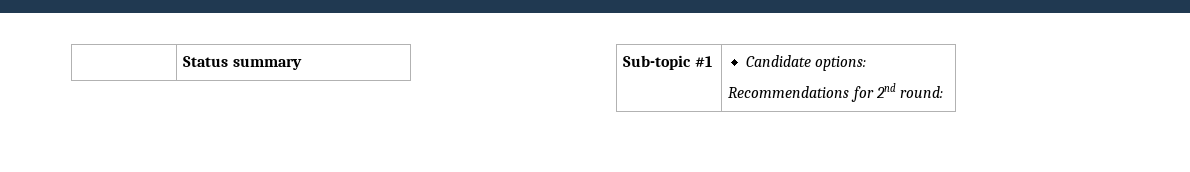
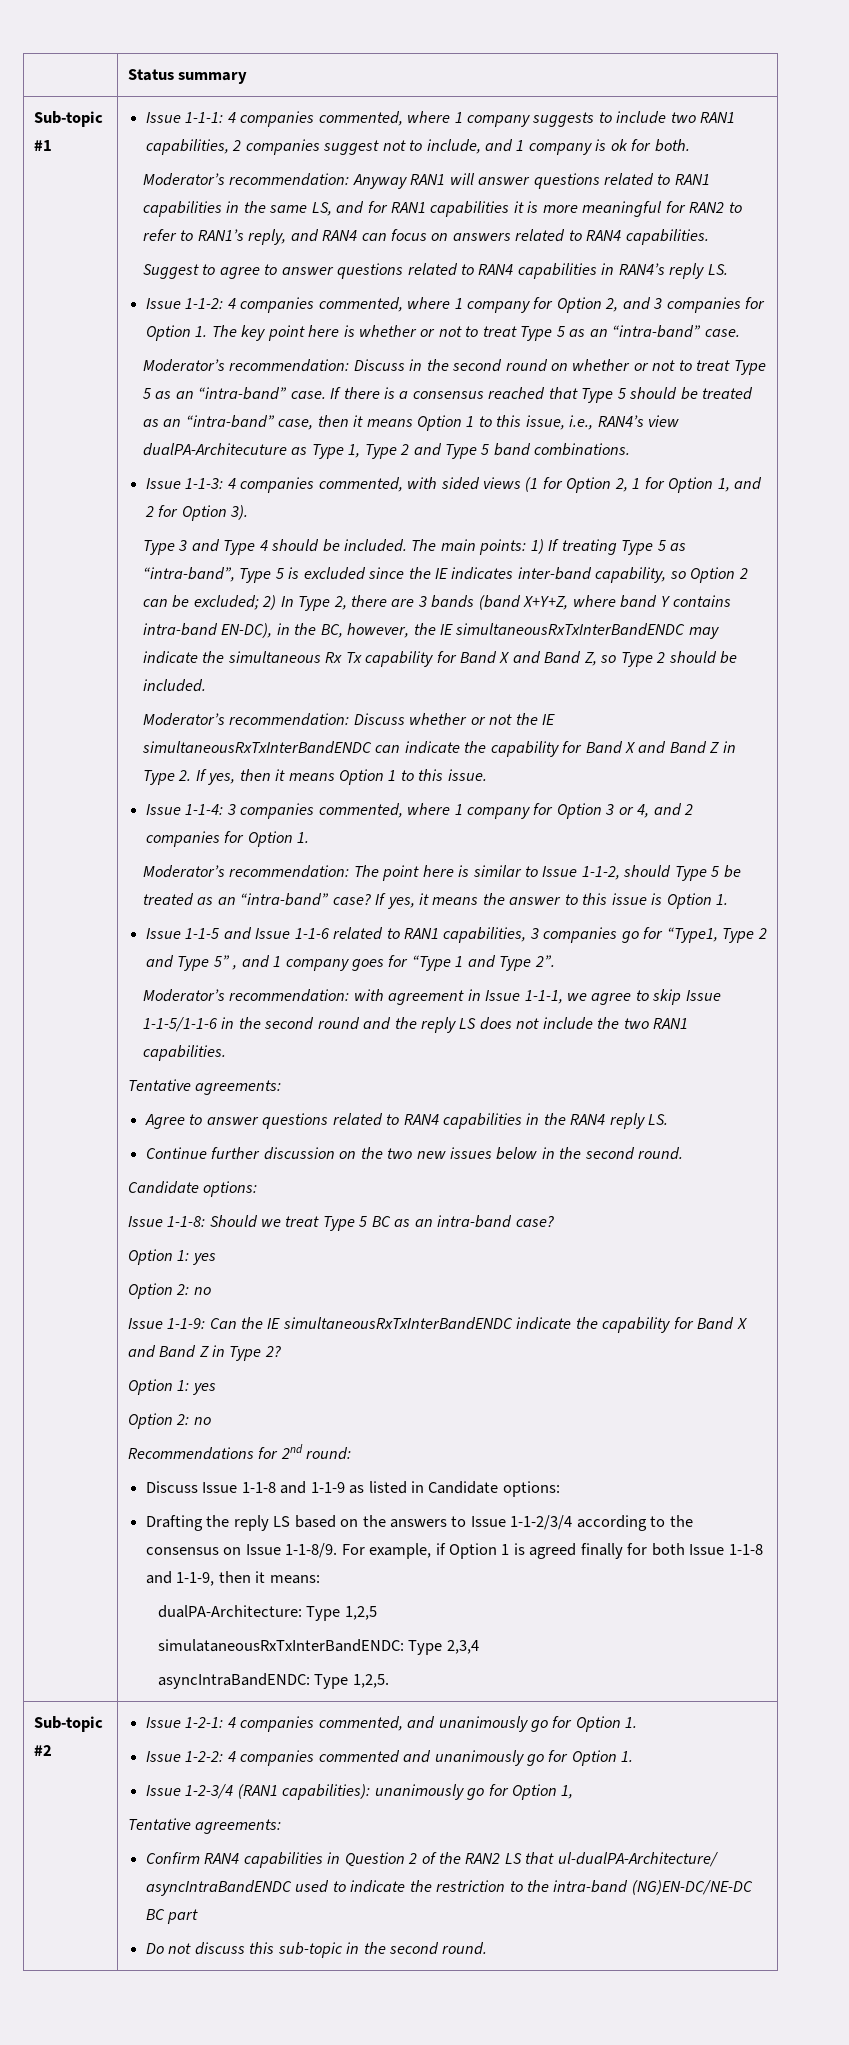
[745,55,867,71] [728,83,944,102] Candidate options: // Recommendations for 2nd round: -> [145,111,736,127] [145,139,690,155] [142,173,710,189] [142,201,742,217] [142,229,709,245] [142,263,728,279] [145,297,766,313] [145,325,740,341] [142,359,766,375] [142,387,754,403] [142,415,680,431] [142,443,631,459] [145,477,763,493] [144,505,249,521] [142,539,687,555] [142,567,748,583] [142,595,732,611] [142,623,719,639] [142,651,738,667] [142,679,206,692] [142,713,555,726] [141,741,736,757] [142,769,487,785] [145,803,694,819] [145,831,310,847] [142,865,741,881] [142,893,729,909] [145,927,767,943] [145,955,555,971] [142,989,721,1005] [142,1017,689,1033] [142,1045,226,1061] [127,1079,282,1095] [144,1113,669,1129] [145,1147,684,1160] [127,1181,258,1197] [127,1215,554,1231] [127,1249,216,1265] [127,1283,211,1299] [127,1317,747,1333] [127,1345,281,1361] [127,1379,216,1395] [127,1413,211,1429] [127,1444,351,1460] [145,1481,560,1497] [145,1515,693,1531] [145,1543,763,1559] [145,1571,320,1586] [157,1605,377,1621] [157,1639,479,1655] [157,1673,389,1689] [33,1716,103,1732] [33,1745,52,1756] [145,1716,638,1732] [145,1750,634,1766] [145,1784,574,1800] [127,1818,282,1834] [145,1852,718,1868] [145,1880,753,1896] [145,1909,199,1924] [145,1942,488,1958] Issue 1-1-1: 4 companies commented, where 1 company suggests to include two RAN1 capabilities, 2 companies suggest not to include, and 1 company is ok for both. // Moderator’s recommendation: Anyway RAN1 will answer questions related to RAN1 capabilities in the same LS, and for RAN1 capabilities it is more meaningful for RAN2 to refer to RAN1’s reply, and RAN4 can focus on answers related to RAN4 capabilities. // Suggest to agree to answer questions related to RAN4 capabilities in RAN4’s reply LS. // Issue 1-1-2: 4 companies commented, where 1 company for Option 2, and 3 companies for Option 1. The key point here is whether or not to treat Type 5 as an “intra-band” case. // Moderator’s recommendation: Discuss in the second round on whether or not to treat Type 5 as an “intra-band” case. If there is a consensus reached that Type 5 should be treated as an “intra-band” case, then it means Option 1 to this issue, i.e., RAN4’s view dualPA-Architecuture as Type 1, Type 2 and Type 5 band combinations. // Issue 1-1-3: 4 companies commented, with sided views (1 for Option 2, 1 for Option 1, and 2 for Option 3). // Type 3 and Type 4 should be included. The main points: 1) If treating Type 5 as “intra-band”, Type 5 is excluded since the IE indicates inter-band capability, so Option 2 can be excluded; 2) In Type 2, there are 3 bands (band X+Y+Z, where band Y contains intra-band EN-DC), in the BC, however, the IE simultaneousRxTxInterBandENDC may indicate the simultaneous Rx Tx capability for Band X and Band Z, so Type 2 should be included. // Moderator’s recommendation: Discuss whether or not the IE simultaneousRxTxInterBandENDC can indicate the capability for Band X and Band Z in Type 2. If yes, then it means Option 1 to this issue. // Issue 1-1-4: 3 companies commented, where 1 company for Option 3 or 4, and 2 companies for Option 1. // Moderator’s recommendation: The point here is similar to Issue 1-1-2, should Type 5 be treated as an “intra-band” case? If yes, it means the answer to this issue is Option 1. // Issue 1-1-5 and Issue 1-1-6 related to RAN1 capabilities, 3 companies go for “Type1, Type 2 and Type 5” , and 1 company goes for “Type 1 and Type 2”. // Moderator’s recommendation: with agreement in Issue 1-1-1, we agree to skip Issue 1-1-5/1-1-6 in the second round and the reply LS does not include the two RAN1 capabilities. // Tentative agreements: // Agree to answer questions related to RAN4 capabilities in the RAN4 reply LS. // Continue further discussion on the two new issues below in the second round. // Candidate options: // Issue 1-1-8: Should we treat Type 5 BC as an intra-band case? // Option 1: yes // Option 2: no // Issue 1-1-9: Can the IE simultaneousRxTxInterBandENDC indicate the capability for Band X and Band Z in Type 2? // Option 1: yes // Option 2: no // Recommendations for 2nd round: // Discuss Issue 1-1-8 and 1-1-9 as listed in Candidate options: // Drafting the reply LS based on the answers to Issue 1-1-2/3/4 according to the consensus on Issue 1-1-8/9. For example, if Option 1 is agreed finally for both Issue 1-1-8 and 1-1-9, then it means: // dualPA-Architecture: Type 1,2,5 // simulataneousRxTxInterBandENDC: Type 2,3,4 // asyncIntraBandENDC: Type 1,2,5. // Sub-topic #2 | Issue 1-2-1: 4 companies commented, and unanimously go for Option 1. // Issue 1-2-2: 4 companies commented and unanimously go for Option 1. // Issue 1-2-3/4 (RAN1 capabilities): unanimously go for Option 1, // Tentative agreements: // Confirm RAN4 capabilities in Question 2 of the RAN2 LS that ul-dualPA-Architecture/ asyncIntraBandENDC used to indicate the restriction to the intra-band (NG)EN-DC/NE-DC BC part // Do not discuss this sub-topic in the second round.

